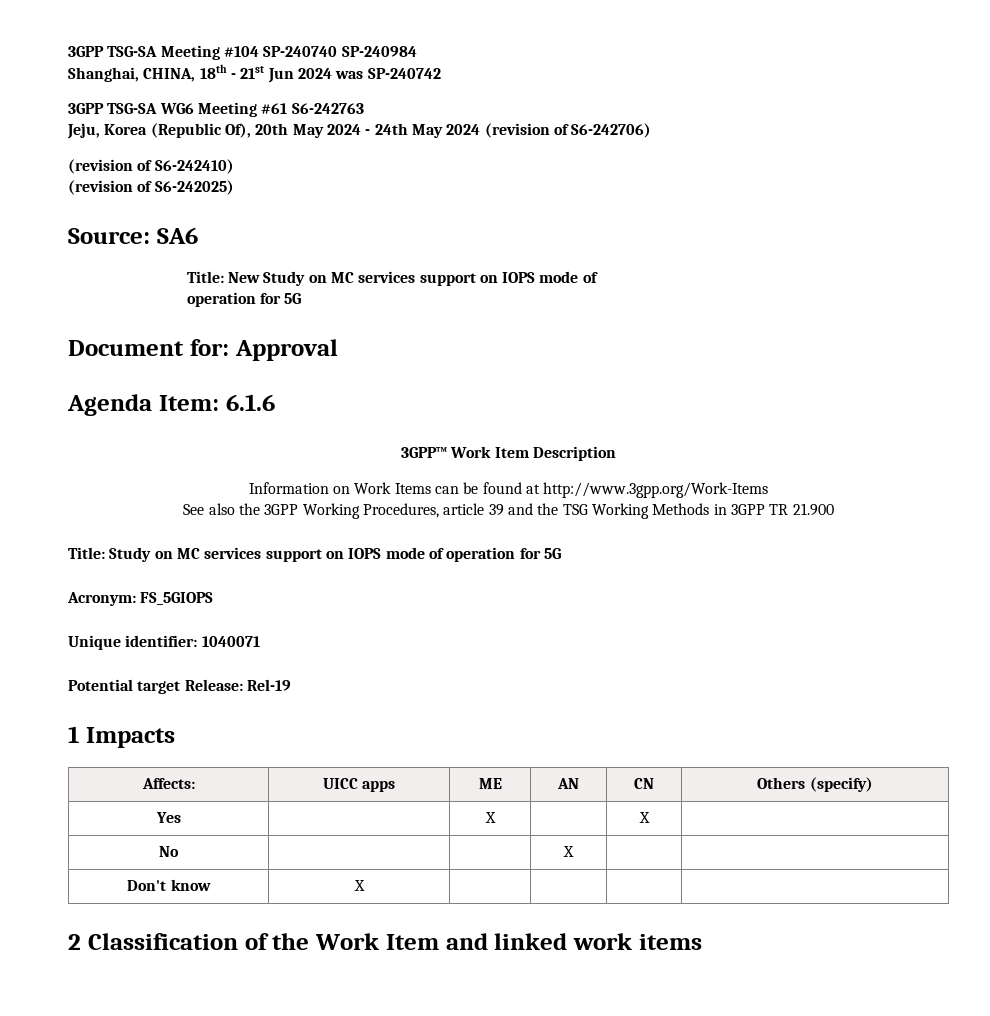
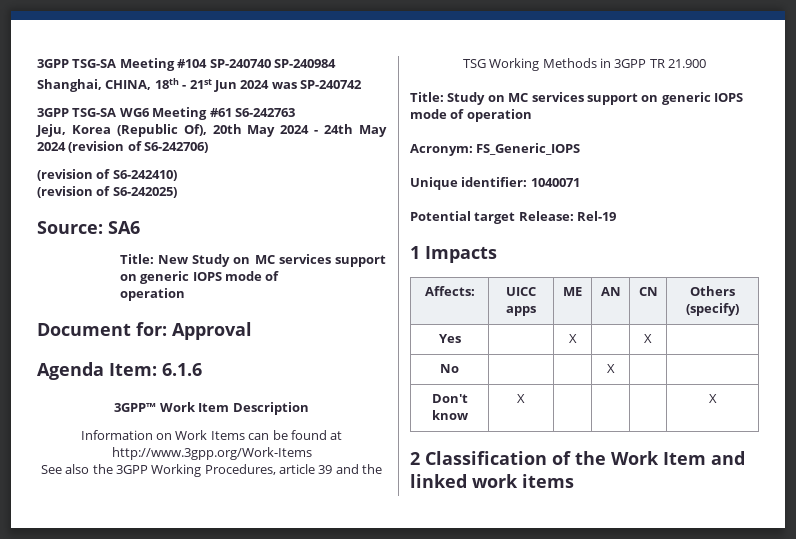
(498, 279) none -> [140,271,190,284] generic
[259,293,302,304] for 5G -> (185, 294) none
(344, 555) none -> [661,92,711,105] generic
[519,548,561,559] for 5G -> (532, 115) none
[140,592,214,605] FS_5GIOPS -> [476,143,581,155] FS_Generic_IOPS
(365, 885) none -> [708,394,717,403] X

